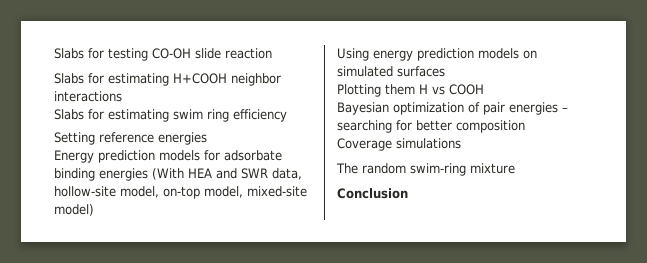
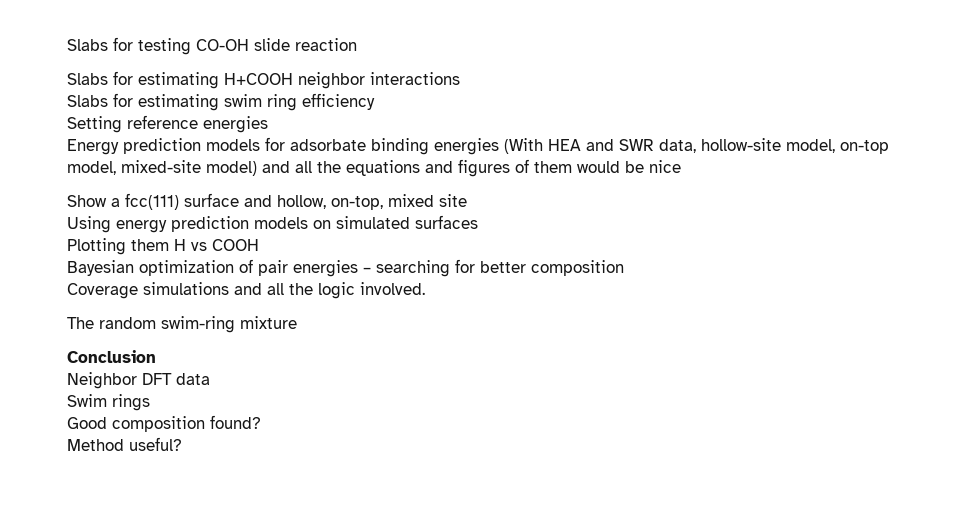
(94, 210) none -> [262,159,681,177] [67,193,467,210] and all the equations and figures of them would be nice // Show a fcc(111) surface and hollow, on-top, mixed site
(461, 143) none -> [234,282,425,299] and all the logic involved.
(408, 193) none -> [67,372,210,389] [67,394,150,411] [67,415,261,432] [67,437,182,451] // Neighbor DFT data // Swim rings // Good composition found? // Method useful?

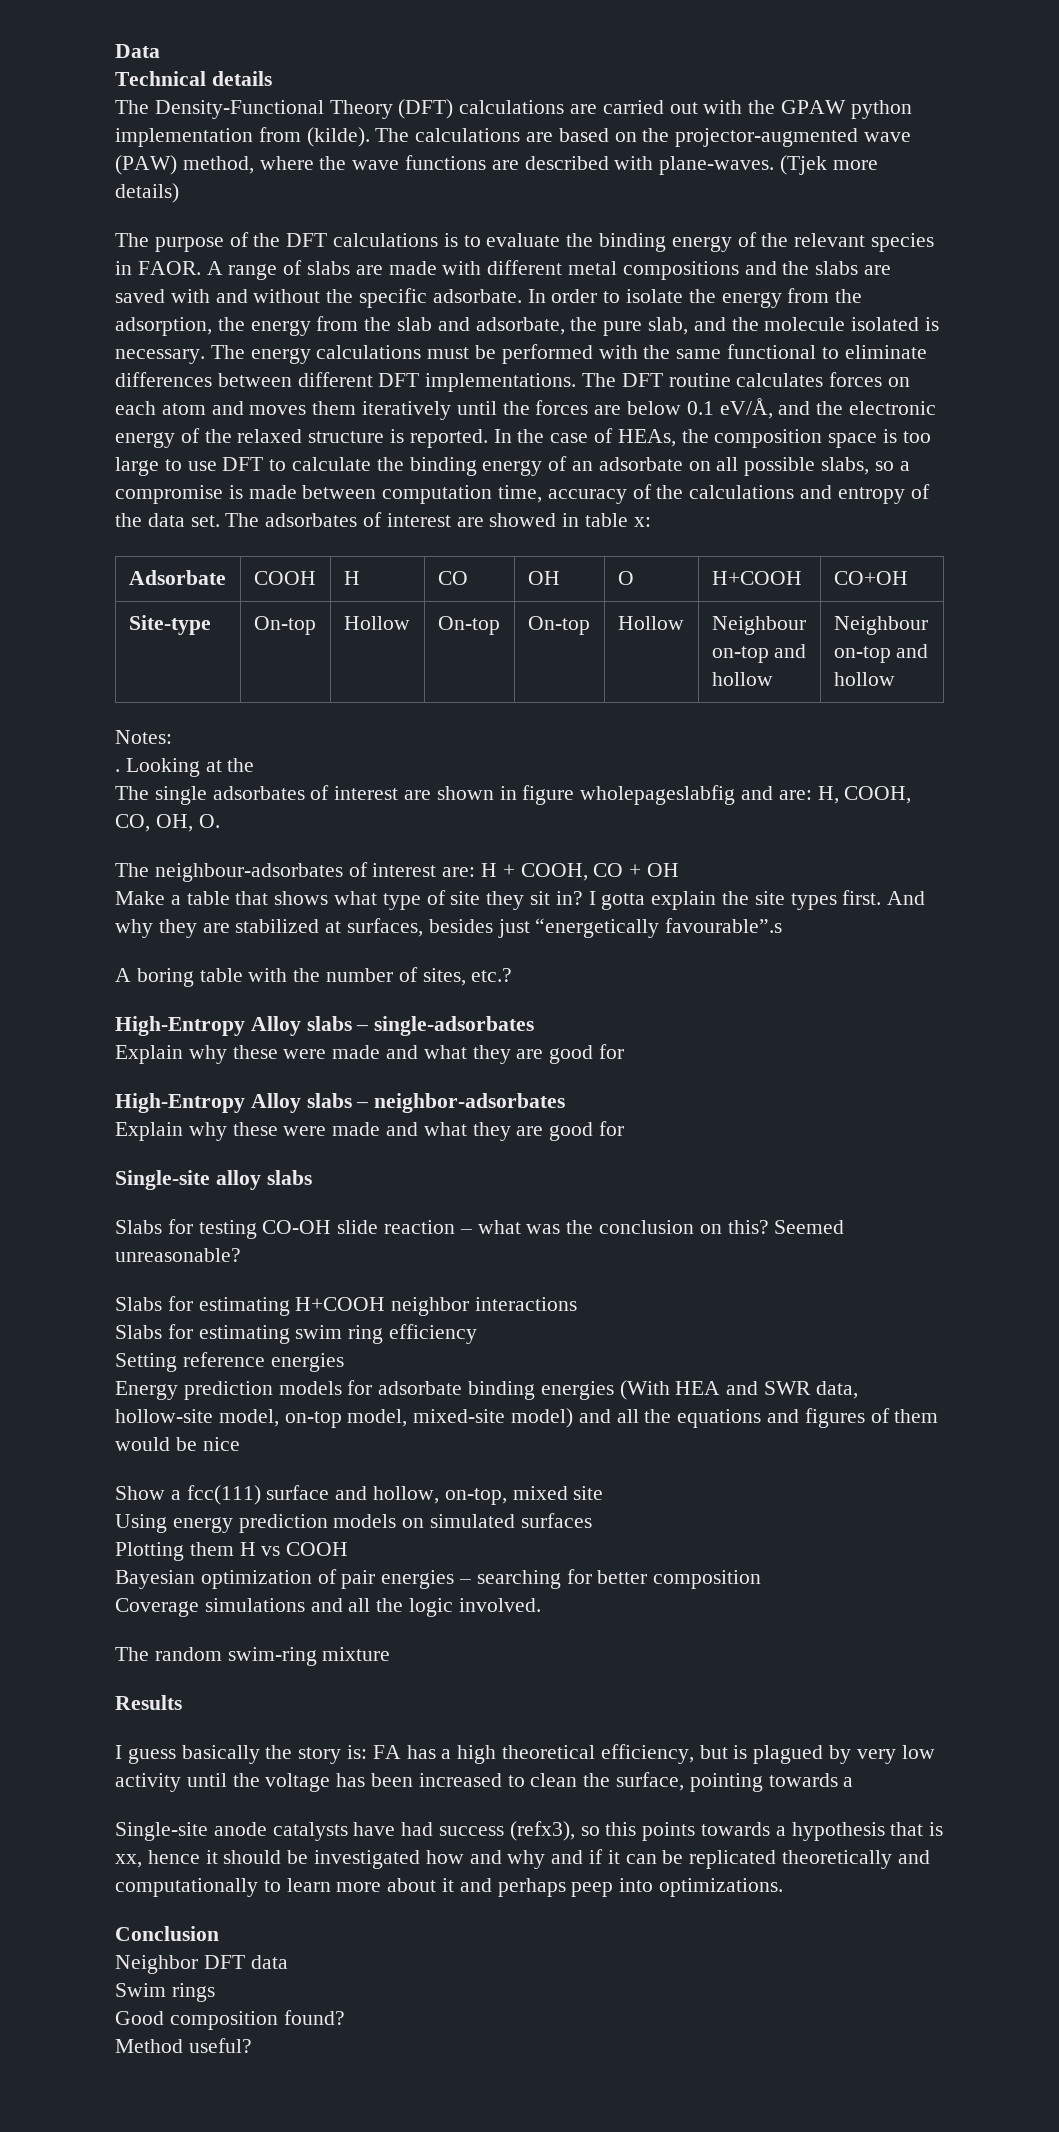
(67, 45) none -> [115,44,160,58] [115,71,272,86] [115,99,912,119] [115,127,912,147] [115,155,878,175] [115,183,179,203] [115,232,935,252] [115,260,892,280] [115,288,863,308] [115,316,940,336] [115,344,927,364] [115,372,911,392] [115,398,937,420] [115,428,931,448] [115,456,910,476] [115,484,930,504] [115,512,651,527] [128,570,226,585] [253,571,316,585] [343,571,360,585] [437,571,468,585] [527,571,560,585] [617,571,634,585] [711,571,802,585] [833,571,908,585] [128,615,211,635] [253,616,316,635] [343,616,410,630] [437,616,500,635] [527,616,590,635] [617,616,684,630] [711,616,806,635] [711,644,807,663] [711,672,773,686] [833,616,928,635] [833,644,929,663] [833,672,895,686] [115,730,172,744] [115,758,255,777] [115,785,912,805] [115,814,220,832] [115,862,680,882] [115,890,926,910] [115,918,783,938] [115,967,513,987] [115,1016,535,1036] [115,1044,625,1064] [115,1093,566,1113] [115,1121,625,1141] [115,1170,312,1190] Data // Technical details // The Density-Functional Theory (DFT) calculations are carried out with the GPAW python implementation from (kilde). The calculations are based on the projector-augmented wave (PAW) method, where the wave functions are described with plane-waves. (Tjek more details) // The purpose of the DFT calculations is to evaluate the binding energy of the relevant species in FAOR. A range of slabs are made with different metal compositions and the slabs are saved with and without the specific adsorbate. In order to isolate the energy from the adsorption, the energy from the slab and adsorbate, the pure slab, and the molecule isolated is necessary. The energy calculations must be performed with the same functional to eliminate differences between different DFT implementations. The DFT routine calculates forces on each atom and moves them iteratively until the forces are below 0.1 eV/Å, and the electronic energy of the relaxed structure is reported. In the case of HEAs, the composition space is too large to use DFT to calculate the binding energy of an adsorbate on all possible slabs, so a compromise is made between computation time, accuracy of the calculations and entropy of the data set. The adsorbates of interest are showed in table x: // Adsorbate | COOH | H | CO | OH | O | H+COOH | CO+OH // Site-type | On-top | Hollow | On-top | On-top | Hollow | Neighbour on-top and hollow | Neighbour on-top and hollow // Notes: // . Looking at the // The single adsorbates of interest are shown in figure wholepageslabfig and are: H, COOH, CO, OH, O. // The neighbour-adsorbates of interest are: H + COOH, CO + OH // Make a table that shows what type of site they sit in? I gotta explain the site types first. And why they are stabilized at surfaces, besides just “energetically favourable”.s // A boring table with the number of sites, etc.? // High-Entropy Alloy slabs – single-adsorbates // Explain why these were made and what they are good for // High-Entropy Alloy slabs – neighbor-adsorbates // Explain why these were made and what they are good for // Single-site alloy slabs //
(357, 44) none -> [459,1220,845,1234] [115,1248,241,1262] – what was the conclusion on this? Seemed unreasonable?
(297, 322) none -> [115,1695,182,1710] [115,1744,935,1764] [115,1772,854,1792] [115,1821,944,1841] [115,1849,930,1869] [115,1878,784,1897] // Results // I guess basically the story is: FA has a high theoretical efficiency, but is plagued by very low activity until the voltage has been increased to clean the surface, pointing towards a // Single-site anode catalysts have had success (refx3), so this points towards a hypothesis that is xx, hence it should be investigated how and why and if it can be replicated theoretically and computationally to learn more about it and perhaps peep into optimizations.

